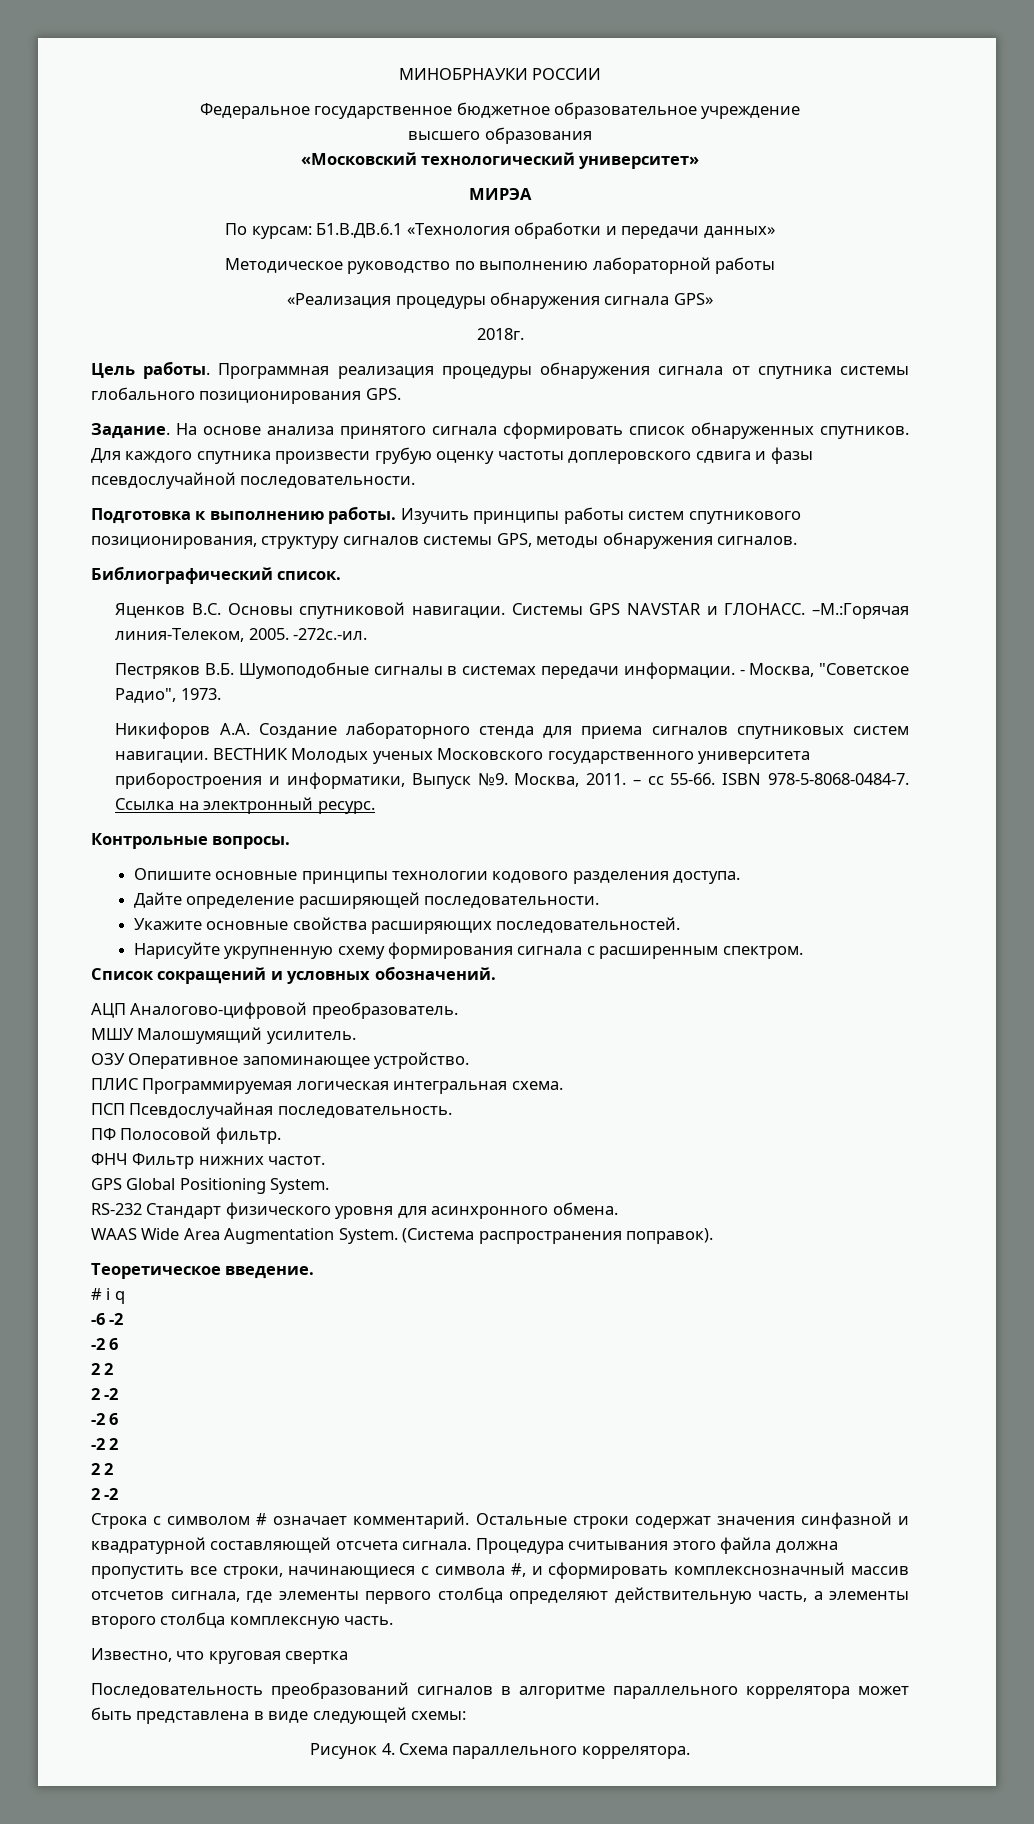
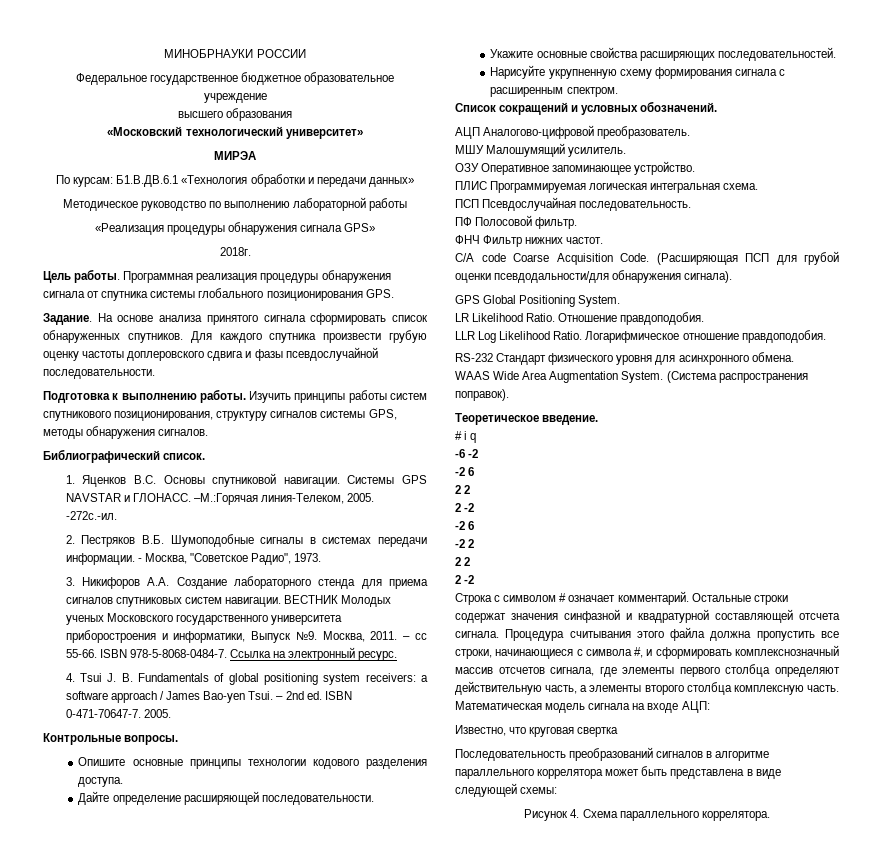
(342, 575) none -> [65,475,75,484] 1.
(368, 634) none -> [65,535,75,544] 2.
(221, 694) none -> [65,577,75,586] 3.
(375, 807) none -> [65,673,428,685] [65,691,352,703] [65,709,171,718] // 4. Tsui J. B. Fundamentals of global positioning system receivers: a software approach / James Bao-yen Tsui. – 2nd ed. ISBN 0-471-70647-7. 2005.
[91,1178,330,1194] GPS Global Positioning System. -> [455,251,839,265] [455,270,733,283] [455,295,621,307] [455,312,705,325] [455,330,826,343] C/A code Coarse Acquisition Code. (Расширяющая ПСП для грубой оценки псевдодальности/для обнаружения сигнала). // GPS Global Positioning System. // LR Likelihood Ratio. Отношение правдоподобия. // LLR Log Likelihood Ratio. Логарифмическое отношение правдоподобия.
(394, 1620) none -> [455,701,710,713] Математическая модель сигнала на входе АЦП:

